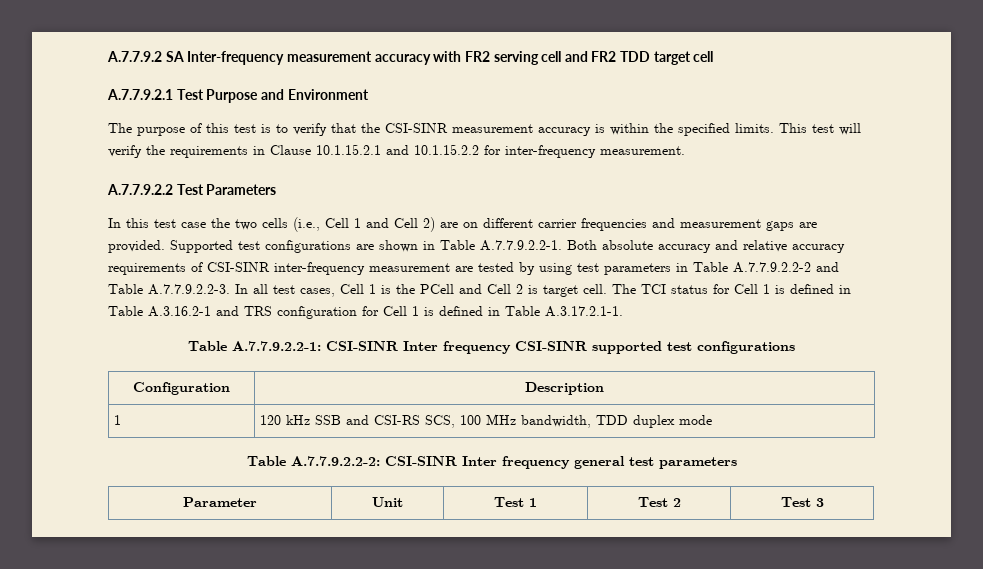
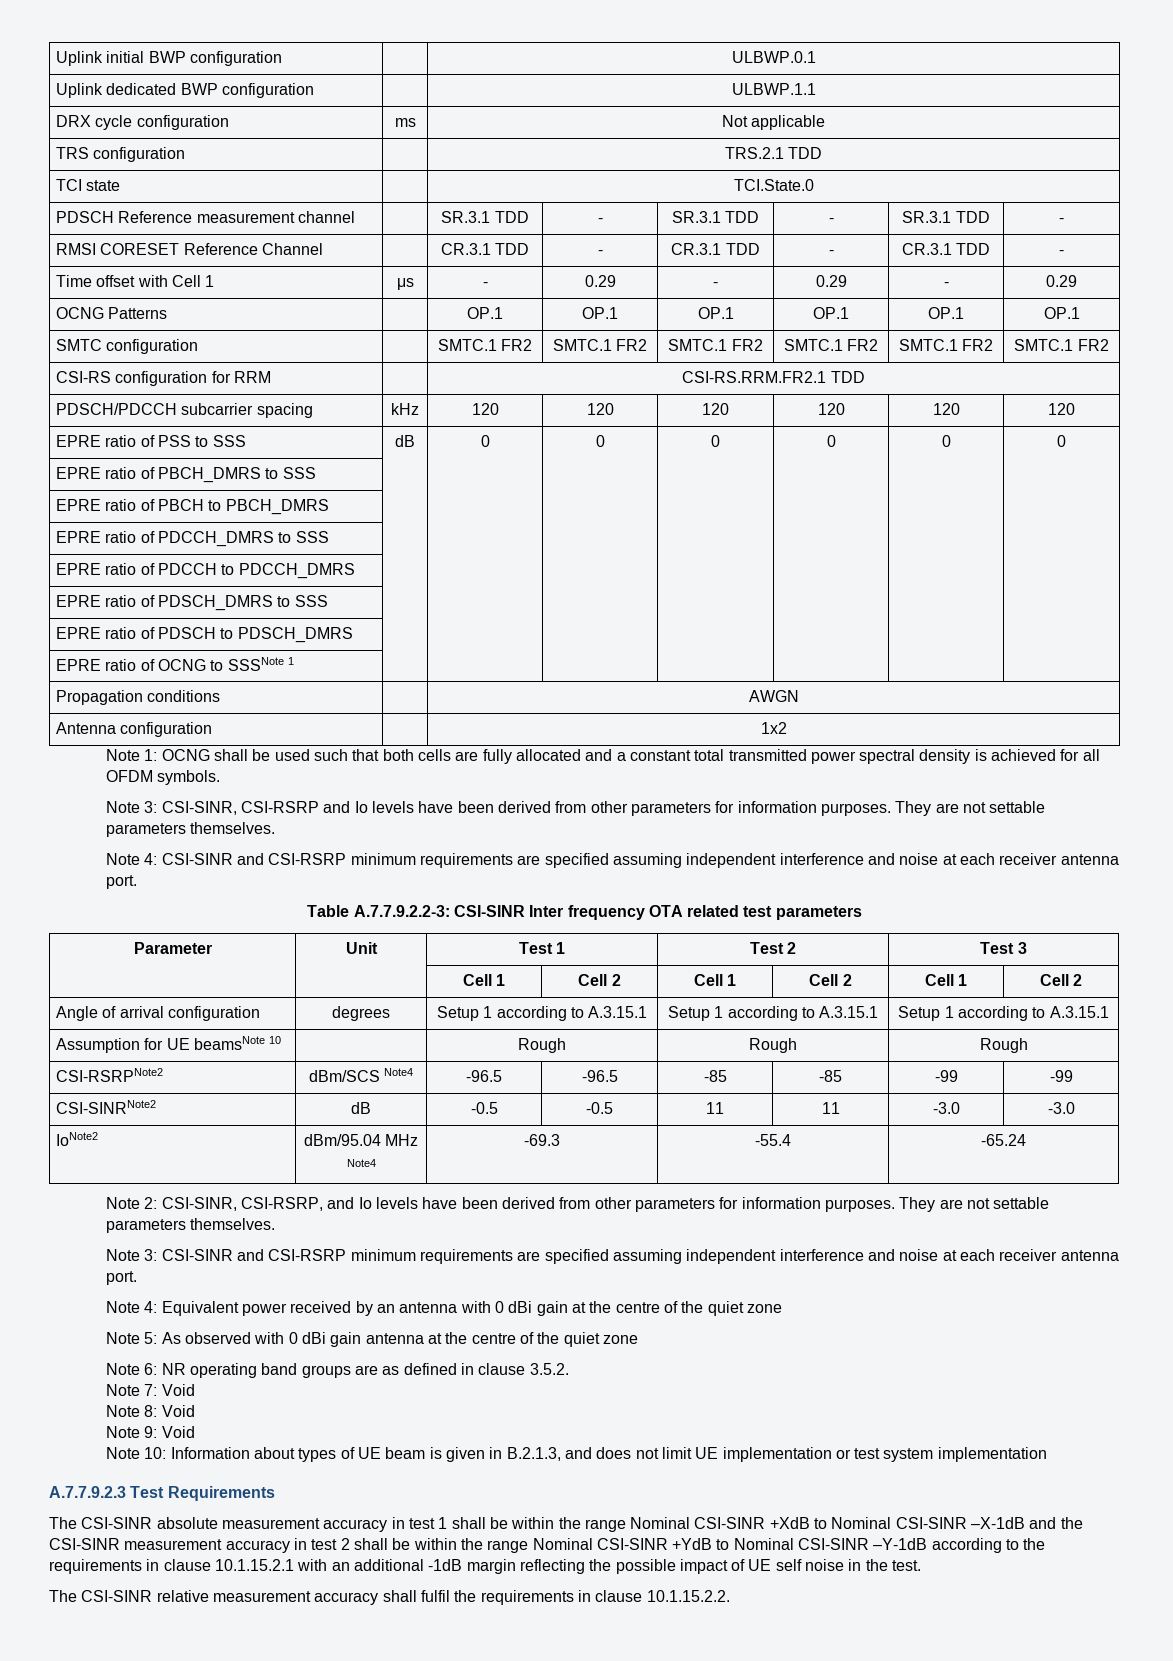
[107,51,714,65] [107,89,369,103] [108,123,861,136] [108,144,685,158] [107,184,277,195] [108,217,817,232] [108,240,845,253] [108,262,839,275] [108,284,851,297] [108,306,623,319] [188,341,795,354] [133,382,230,395] [525,382,604,395] [113,415,121,425] [259,414,712,428] [246,456,625,469] A.7.7.9.2 SA Inter-frequency measurement accuracy with FR2 serving cell and FR2 TDD target cell // A.7.7.9.2.1 Test Purpose and Environment // The purpose of this test is to verify that the CSI-SINR measurement accuracy is within the specified limits. This test will verify the requirements in Clause 10.1.15.2.1 and 10.1.15.2.2 for inter-frequency measurement. // A.7.7.9.2.2 Test Parameters // In this test case the two cells (i.e., Cell 1 and Cell 2) are on different carrier frequencies and measurement gaps are provided. Supported test configurations are shown in Table A.7.7.9.2.2-1. Both absolute accuracy and relative accuracy requirements of CSI-SINR inter-frequency measurement are tested by using test parameters in Table A.7.7.9.2.2-2 and Table A.7.7.9.2.2-3. In all test cases, Cell 1 is the PCell and Cell 2 is target cell. The TCI status for Cell 1 is defined in Table A.3.16.2-1 and TRS configuration for Cell 1 is defined in Table A.3.17.2.1-1. // Table A.7.7.9.2.2-1: CSI-SINR Inter frequency CSI-SINR supported test configurations // Configuration | Description // 1 | 120 kHz SSB and CSI-RS SCS, 100 MHz bandwidth, TDD duplex mode // Table A.7.7.9.2.2-2: CSI-SINR Inter frequency general -> [56,51,283,66] [731,51,816,63] [56,83,315,98] [731,83,816,95] [56,115,229,130] [394,118,416,127] [721,115,826,130] [56,147,186,162] [724,147,823,159] [56,179,121,191] [733,179,814,191] [56,211,356,223] [441,211,529,223] [597,218,603,223] [671,211,760,223] [828,218,834,223] [902,211,990,223] [1059,218,1064,223] [56,243,324,255] [440,243,530,255] [597,250,603,255] [671,243,760,255] [828,250,834,255] [901,243,991,255] [1059,250,1064,255] [56,275,215,287] [396,278,414,290] [482,282,488,287] [584,275,616,287] [713,282,718,287] [815,275,847,287] [943,282,949,287] [1046,275,1077,287] [56,307,168,319] [467,307,504,319] [582,307,618,319] [697,307,734,319] [813,307,849,319] [928,307,964,319] [1043,307,1080,319] [56,339,199,354] [437,339,533,351] [552,339,648,351] [668,339,763,351] [783,339,879,351] [898,339,994,351] [1014,339,1109,351] [56,371,272,386] [682,371,865,383] [56,403,313,418] [391,403,419,415] [471,403,499,415] [586,403,614,415] [702,403,729,415] [817,403,845,415] [932,403,960,415] [1048,403,1075,415] [56,435,246,447] [395,435,415,447] [480,435,490,447] [595,435,605,447] [711,435,720,447] [826,435,836,447] [941,435,951,447] [1057,435,1066,447] [56,467,316,483] [56,499,329,515] [56,531,329,547] [56,563,355,579] [56,595,328,611] [56,627,353,643] [56,657,294,671] [56,690,221,705] [748,690,799,702] [56,722,213,737] [760,722,787,734] [106,749,1100,764] [106,770,221,785] [106,801,1046,816] [106,822,276,837] [106,853,1119,868] [106,875,138,889] [307,905,740,920] Uplink initial BWP configuration | | ULBWP.0.1 // Uplink dedicated BWP configuration | | ULBWP.1.1 // DRX cycle configuration | ms | Not applicable // TRS configuration | | TRS.2.1 TDD // TCI state | | TCI.State.0 // PDSCH Reference measurement channel | | SR.3.1 TDD | - | SR.3.1 TDD | - | SR.3.1 TDD | - // RMSI CORESET Reference Channel | | CR.3.1 TDD | - | CR.3.1 TDD | - | CR.3.1 TDD | - // Time offset with Cell 1 | μs | - | 0.29 | - | 0.29 | - | 0.29 // OCNG Patterns | | OP.1 | OP.1 | OP.1 | OP.1 | OP.1 | OP.1 // SMTC configuration | | SMTC.1 FR2 | SMTC.1 FR2 | SMTC.1 FR2 | SMTC.1 FR2 | SMTC.1 FR2 | SMTC.1 FR2 // CSI-RS configuration for RRM | | CSI-RS.RRM.FR2.1 TDD // PDSCH/PDCCH subcarrier spacing | kHz | 120 | 120 | 120 | 120 | 120 | 120 // EPRE ratio of PSS to SSS | dB | 0 | 0 | 0 | 0 | 0 | 0 // EPRE ratio of PBCH_DMRS to SSS | | | | | | | // EPRE ratio of PBCH to PBCH_DMRS | | | | | | | // EPRE ratio of PDCCH_DMRS to SSS | | | | | | | // EPRE ratio of PDCCH to PDCCH_DMRS | | | | | | | // EPRE ratio of PDSCH_DMRS to SSS | | | | | | | // EPRE ratio of PDSCH to PDSCH_DMRS | | | | | | | // EPRE ratio of OCNG to SSSNote 1 | | | | | | | // Propagation conditions | | AWGN // Antenna configuration | | 1x2 // Note 1: OCNG shall be used such that both cells are fully allocated and a constant total transmitted power spectral density is achieved for all OFDM symbols. // Note 3: CSI-SINR, CSI-RSRP and Io levels have been derived from other parameters for information purposes. They are not settable parameters themselves. // Note 4: CSI-SINR and CSI-RSRP minimum requirements are specified assuming independent interference and noise at each receiver antenna port. // Table A.7.7.9.2.2-3: CSI-SINR Inter frequency OTA related
(824, 502) none -> [462,974,506,986] [578,974,621,986] [693,974,737,986] [809,974,852,986] [924,974,968,986] [1039,974,1083,986] [56,1006,261,1021] [332,1006,391,1021] [436,1006,648,1021] [667,1006,879,1021] [898,1006,1109,1021] [56,1036,282,1053] [518,1038,566,1053] [749,1038,797,1053] [979,1038,1028,1053] [56,1068,164,1082] [308,1068,414,1082] [466,1070,503,1082] [581,1070,618,1082] [703,1070,727,1082] [819,1070,842,1082] [934,1070,958,1082] [1049,1070,1073,1082] [56,1100,157,1114] [351,1102,372,1114] [470,1102,498,1114] [586,1102,613,1114] [706,1102,724,1114] [821,1102,840,1114] [932,1102,960,1114] [1047,1102,1075,1114] [56,1132,99,1146] [303,1134,419,1146] [346,1159,376,1167] [524,1134,560,1146] [755,1134,791,1146] [981,1134,1026,1146] [106,1197,1050,1212] [106,1218,276,1233] [106,1249,1119,1264] [106,1271,138,1285] [106,1301,782,1316] [106,1332,638,1347] [106,1363,569,1378] [106,1384,195,1396] [106,1405,195,1417] [106,1426,195,1438] [106,1447,1047,1462] [49,1486,275,1501] [49,1517,1083,1532] [49,1538,1046,1553] [49,1559,922,1574] [49,1590,730,1605] // | | Cell 1 | Cell 2 | Cell 1 | Cell 2 | Cell 1 | Cell 2 // Angle of arrival configuration | degrees | Setup 1 according to A.3.15.1 | Setup 1 according to A.3.15.1 | Setup 1 according to A.3.15.1 // Assumption for UE beamsNote 10 | | Rough | Rough | Rough // CSI-RSRPNote2 | dBm/SCS Note4 | -96.5 | -96.5 | -85 | -85 | -99 | -99 // CSI-SINRNote2 | dB | -0.5 | -0.5 | 11 | 11 | -3.0 | -3.0 // IoNote2 | dBm/95.04 MHz // Note4 | -69.3 | -55.4 | -65.24 // Note 2: CSI-SINR, CSI-RSRP, and Io levels have been derived from other parameters for information purposes. They are not settable parameters themselves. // Note 3: CSI-SINR and CSI-RSRP minimum requirements are specified assuming independent interference and noise at each receiver antenna port. // Note 4: Equivalent power received by an antenna with 0 dBi gain at the centre of the quiet zone // Note 5: As observed with 0 dBi gain antenna at the centre of the quiet zone // Note 6: NR operating band groups are as defined in clause 3.5.2. // Note 7: Void // Note 8: Void // Note 9: Void // Note 10: Information about types of UE beam is given in B.2.1.3, and does not limit UE implementation or test system implementation // A.7.7.9.2.3 Test Requirements // The CSI-SINR absolute measurement accuracy in test 1 shall be within the range Nominal CSI-SINR +XdB to Nominal CSI-SINR –X-1dB and the CSI-SINR measurement accuracy in test 2 shall be within the range Nominal CSI-SINR +YdB to Nominal CSI-SINR –Y-1dB according to the requirements in clause 10.1.15.2.1 with an additional -1dB margin reflecting the possible impact of UE self noise in the test. // The CSI-SINR relative measurement accuracy shall fulfil the requirements in clause 10.1.15.2.2.

